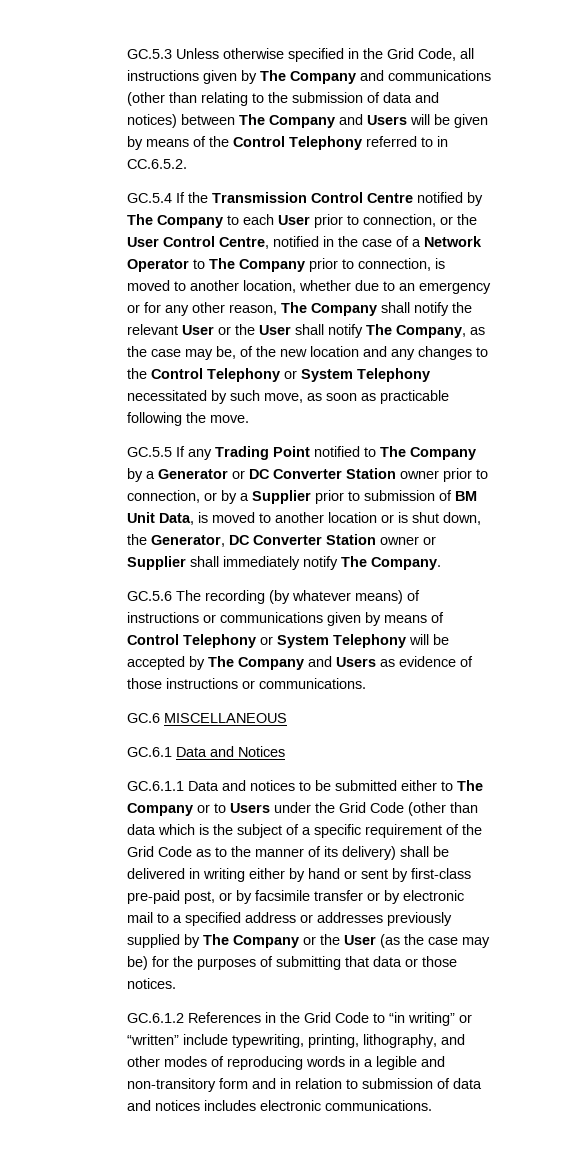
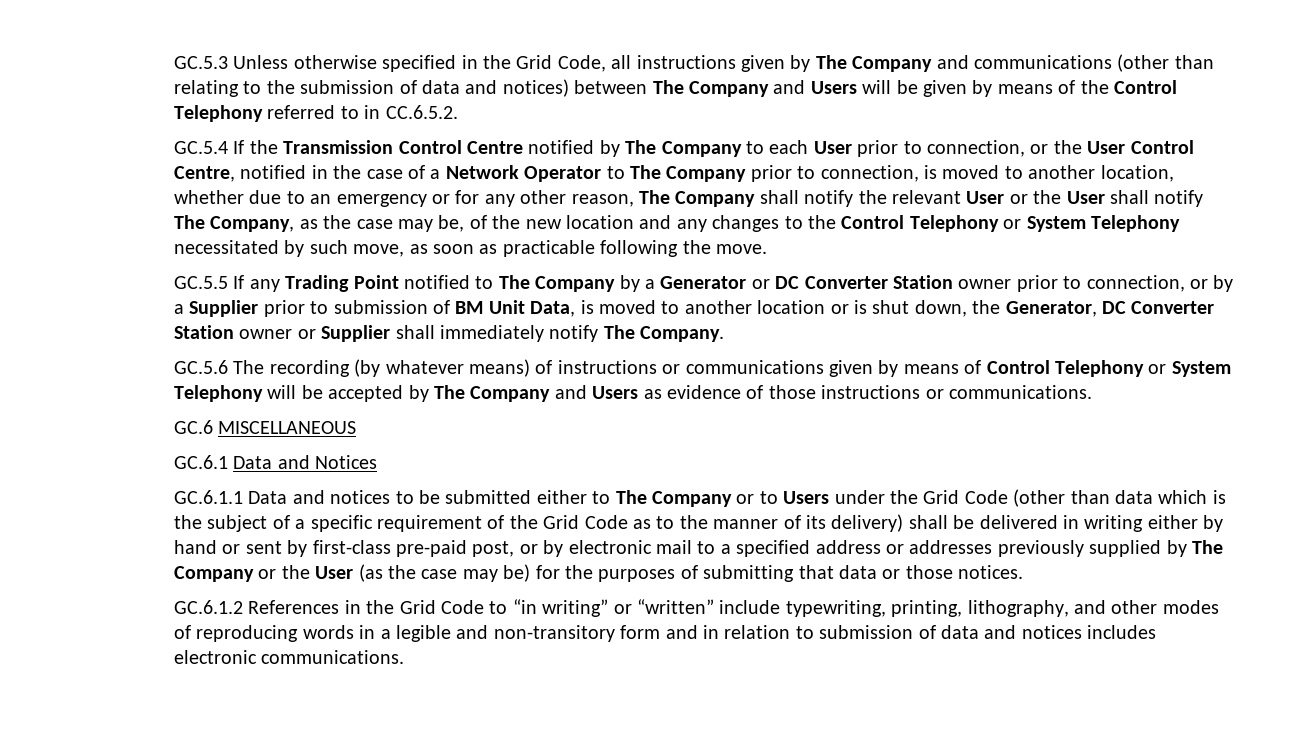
[255,890,401,904] facsimile transfer or by -> (564, 548) none

